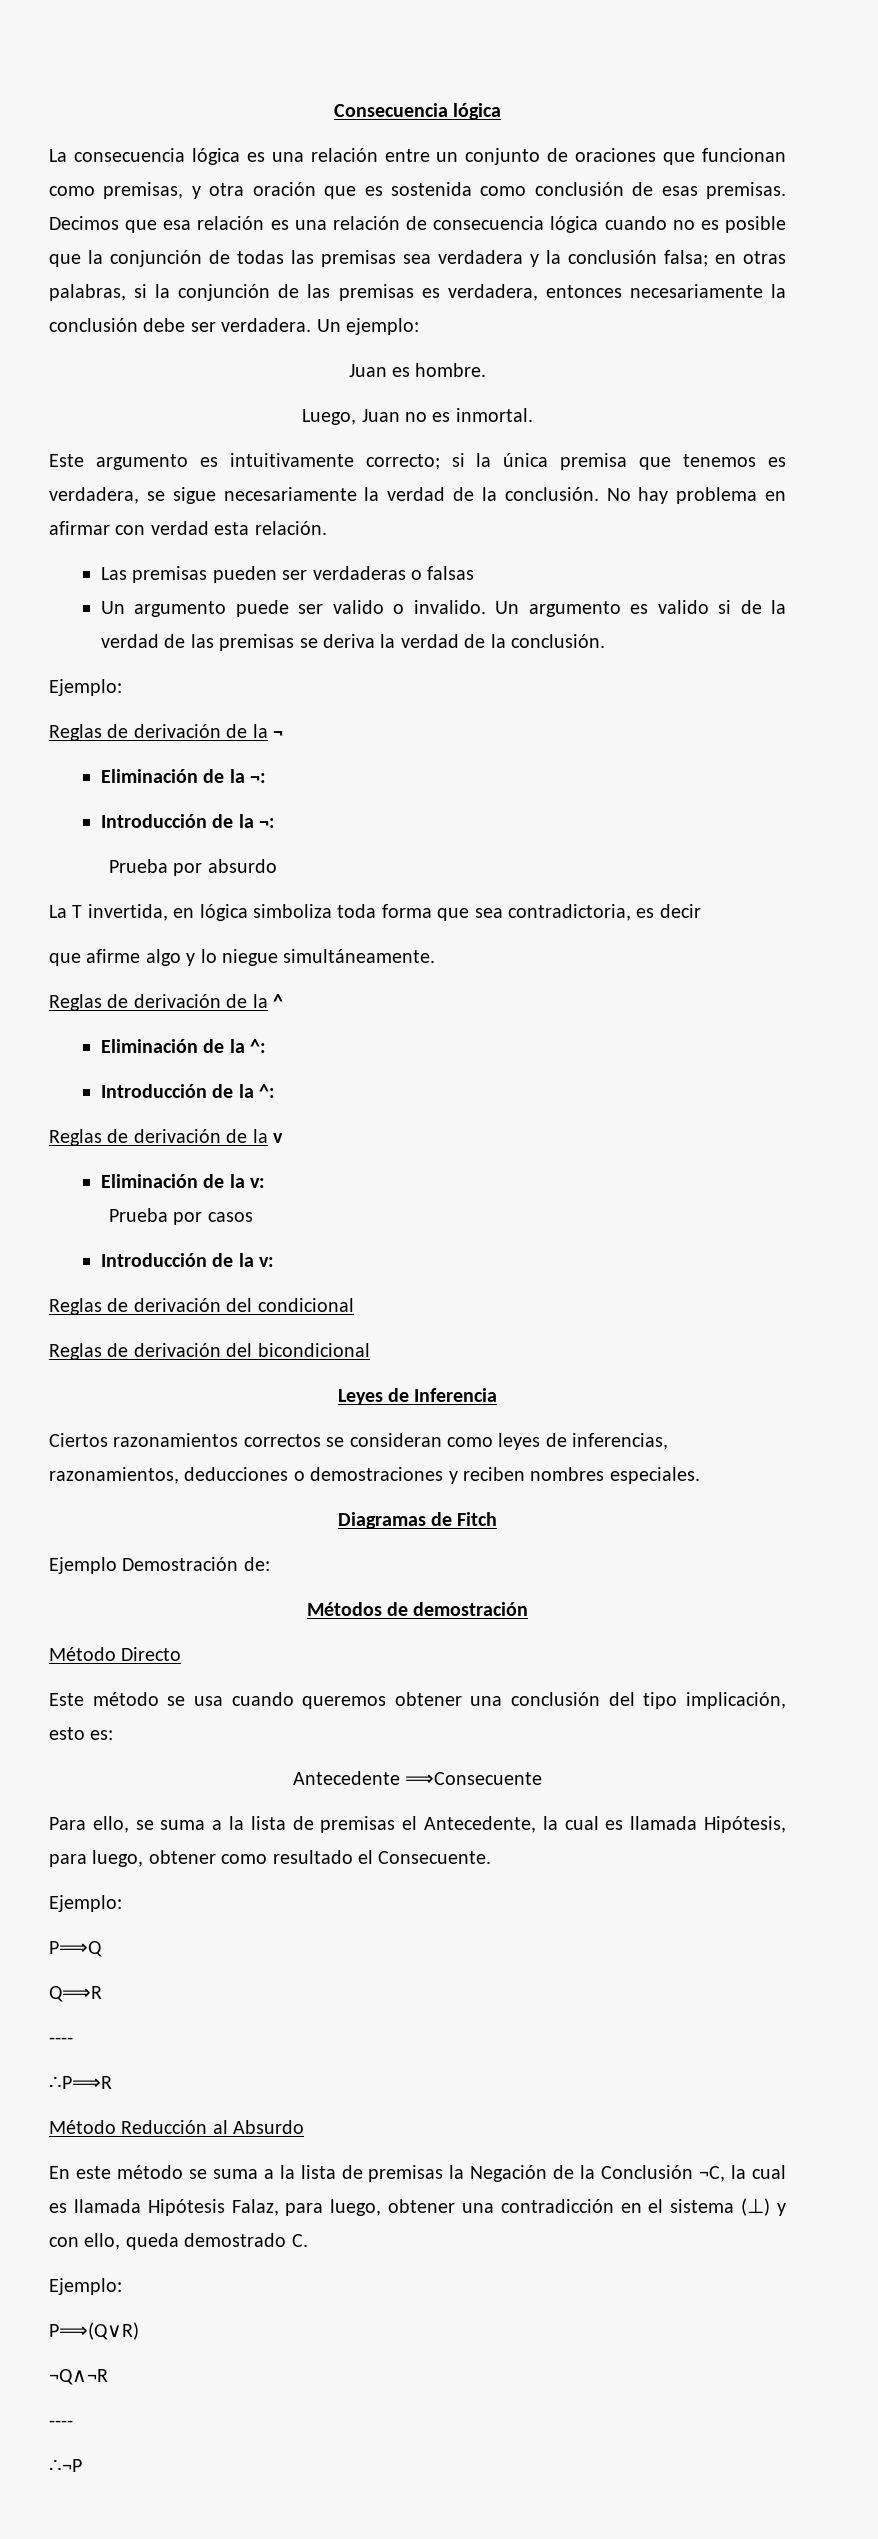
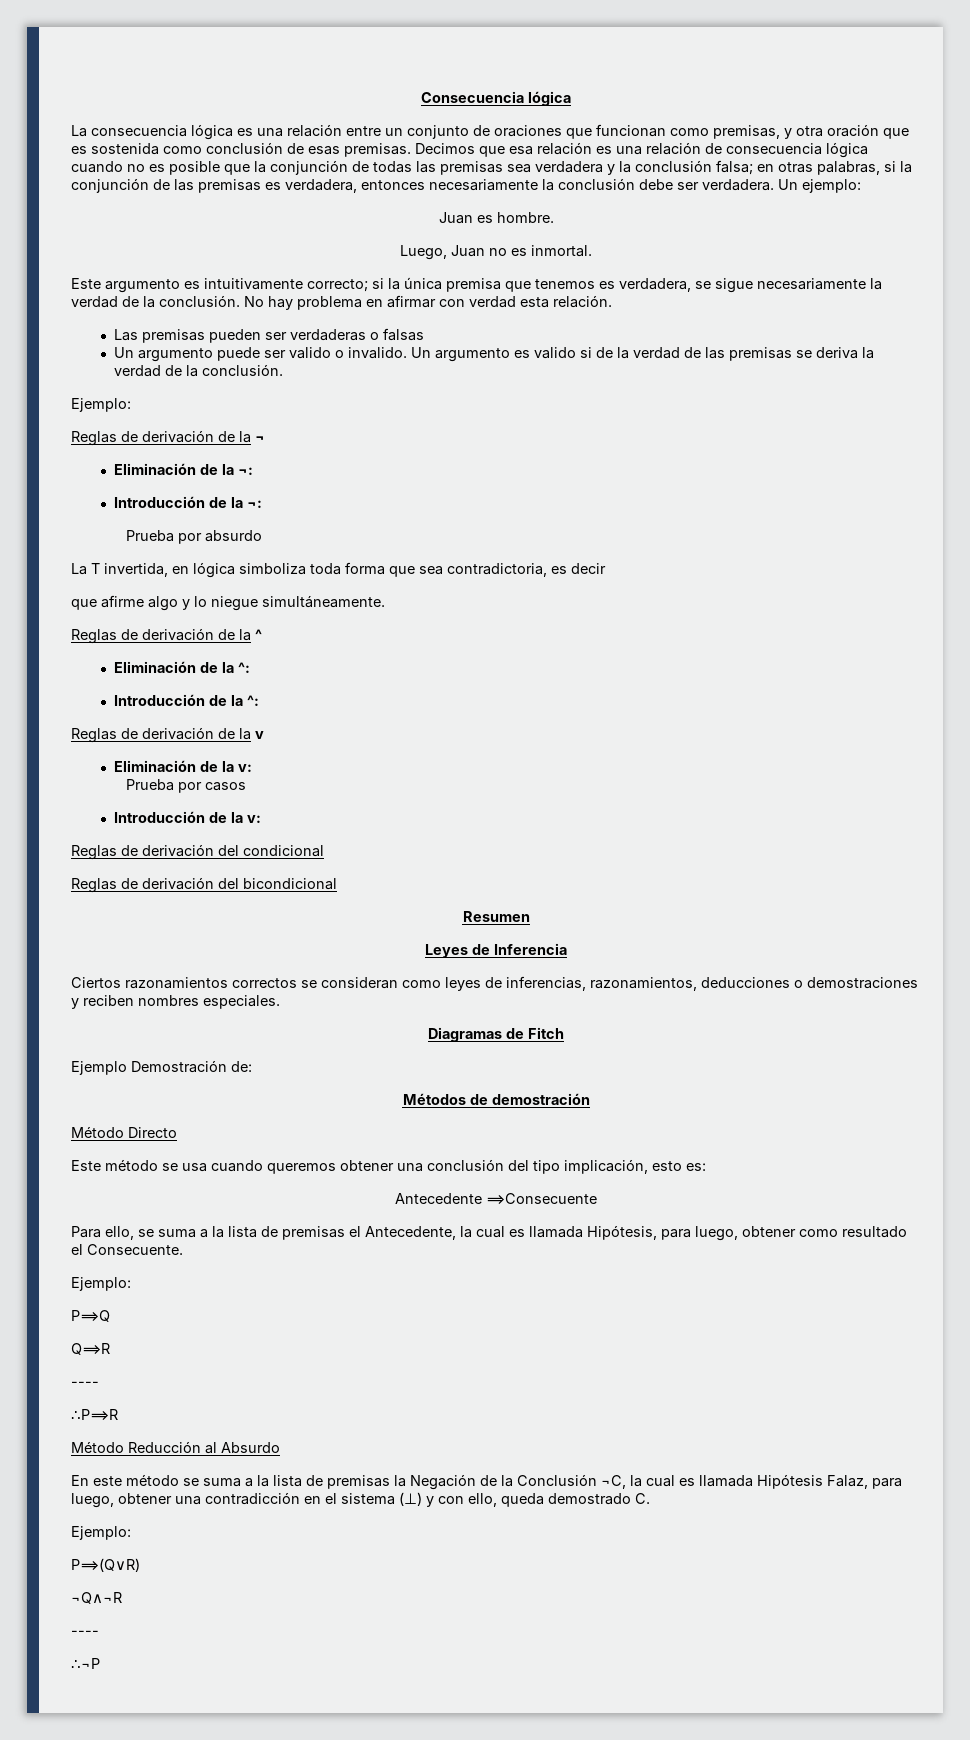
(370, 1350) none -> [462,911,530,922] // Resumen

